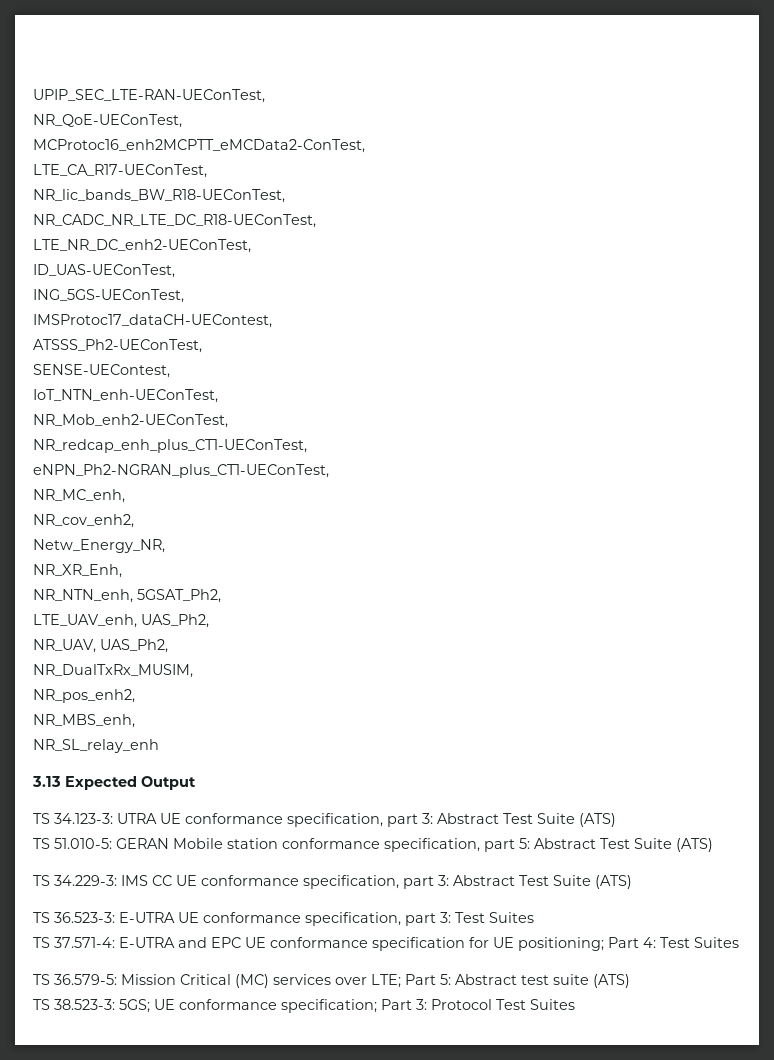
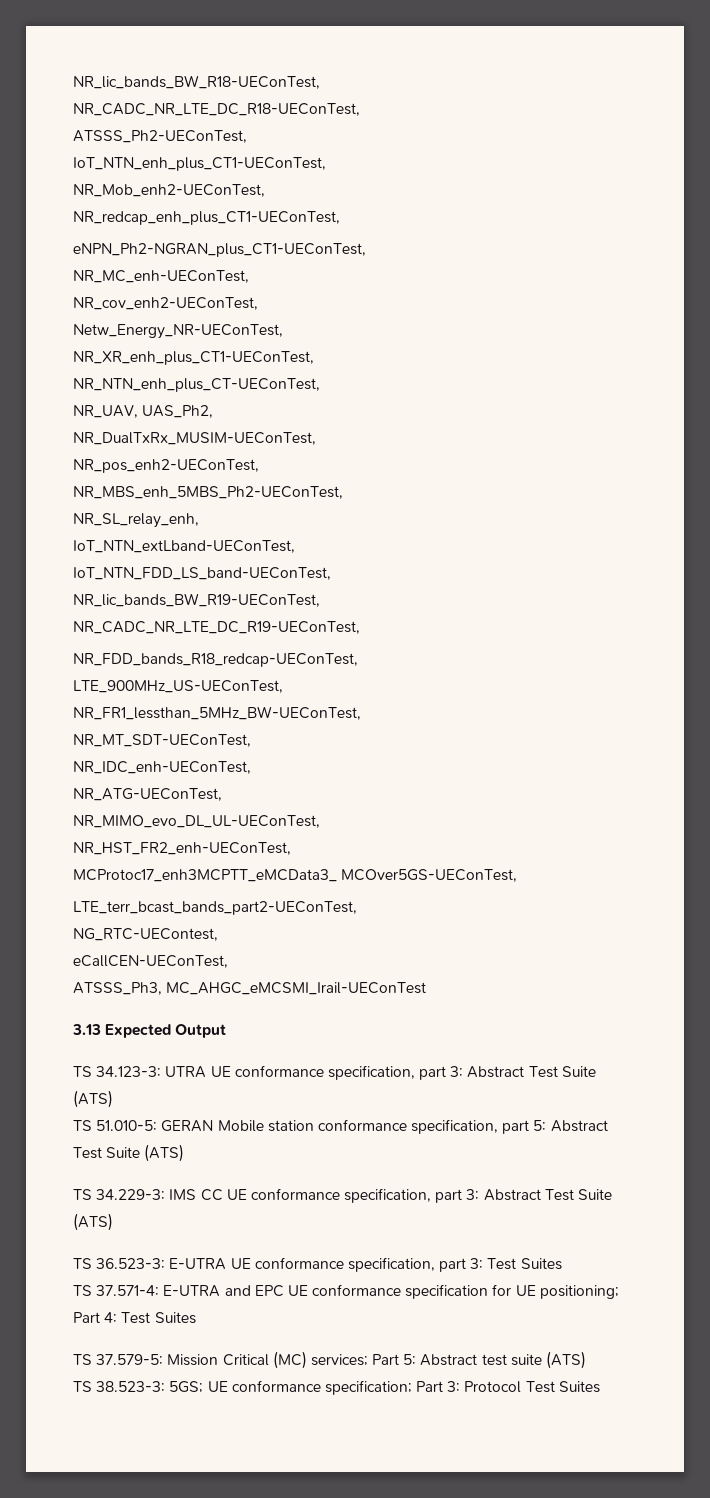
[33,89,265,103] [33,114,182,128] [33,139,365,153] [33,164,207,178] [33,189,285,203] [33,214,316,228] [33,239,251,253] [33,264,175,278] [33,289,184,303] [33,314,272,328] UPIP_SEC_LTE-RAN-UEConTest, // NR_QoE-UEConTest, // MCProtoc16_enh2MCPTT_eMCData2-ConTest, // LTE_CA_R17-UEConTest, // NR_lic_bands_BW_R18-UEConTest, // NR_CADC_NR_LTE_DC_R18-UEConTest, // LTE_NR_DC_enh2-UEConTest, // ID_UAS-UEConTest, // ING_5GS-UEConTest, // IMSProtoc17_dataCH-UEContest, -> [73,75,320,89] [73,103,360,116] NR_lic_bands_BW_R18-UEConTest, // NR_CADC_NR_LTE_DC_R18-UEConTest,
[33,364,170,378] [33,389,218,403] SENSE-UEContest, // IoT_NTN_enh-UEConTest, -> [73,157,326,171] IoT_NTN_enh_plus_CT1-UEConTest,
[33,489,125,503] [33,514,134,528] [33,539,165,553] [33,564,122,578] [33,589,221,603] [33,614,209,628] [33,639,168,653] [33,664,193,678] [33,689,135,703] [33,714,135,728] [33,739,159,753] NR_MC_enh, // NR_cov_enh2, // Netw_Energy_NR, // NR_XR_Enh, // NR_NTN_enh, 5GSAT_Ph2, // LTE_UAV_enh, UAS_Ph2, // NR_UAV, UAS_Ph2, // NR_DualTxRx_MUSIM, // NR_pos_enh2, // NR_MBS_enh, // NR_SL_relay_enh -> [73,270,249,283] [73,297,258,310] [73,324,283,339] [73,351,314,365] [73,378,320,392] [73,405,214,418] [73,432,316,445] [73,459,259,473] [73,486,343,499] [73,513,199,528] [73,540,295,553] [73,567,331,580] [73,593,320,607] [73,621,360,634] [73,653,358,667] [73,680,283,693] [73,706,361,720] [73,734,251,747] [73,761,251,774] [73,788,222,801] [73,815,320,828] [73,842,291,855] [73,869,518,882] [73,901,357,915] [73,928,218,941] [73,955,228,968] [73,982,427,995] NR_MC_enh-UEConTest, // NR_cov_enh2-UEConTest, // Netw_Energy_NR-UEConTest, // NR_XR_enh_plus_CT1-UEConTest, // NR_NTN_enh_plus_CT-UEConTest, // NR_UAV, UAS_Ph2, // NR_DualTxRx_MUSIM-UEConTest, // NR_pos_enh2-UEConTest, // NR_MBS_enh_5MBS_Ph2-UEConTest, // NR_SL_relay_enh, // IoT_NTN_extLband-UEConTest, // IoT_NTN_FDD_LS_band-UEConTest, // NR_lic_bands_BW_R19-UEConTest, // NR_CADC_NR_LTE_DC_R19-UEConTest, // NR_FDD_bands_R18_redcap-UEConTest, // LTE_900MHz_US-UEConTest, // NR_FR1_lessthan_5MHz_BW-UEConTest, // NR_MT_SDT-UEConTest, // NR_IDC_enh-UEConTest, // NR_ATG-UEConTest, // NR_MIMO_evo_DL_UL-UEConTest, // NR_HST_FR2_enh-UEConTest, // MCProtoc17_enh3MCPTT_eMCData3_ MCOver5GS-UEConTest, // LTE_terr_bcast_bands_part2-UEConTest, // NG_RTC-UEContest, // eCallCEN-UEConTest, // ATSSS_Ph3, MC_AHGC_eMCSMI_Irail-UEConTest
[54,974,117,985] 36.579-5: -> [96,1354,164,1365] 37.579-5:
[273,974,401,988] services over LTE; -> [310,1354,368,1366] services;

